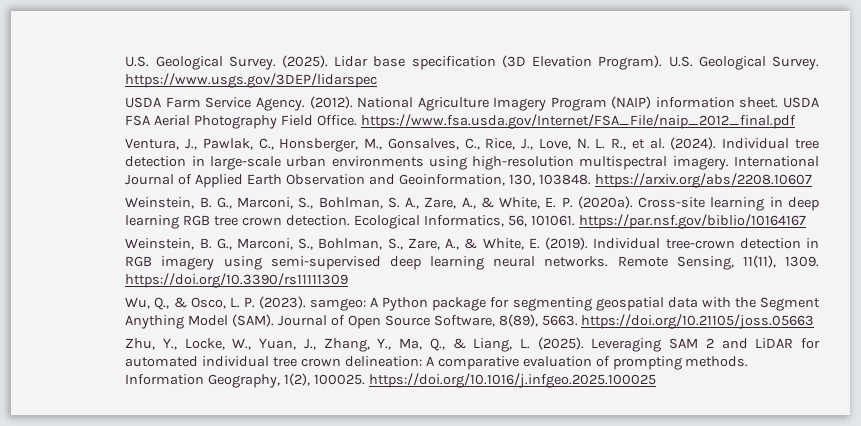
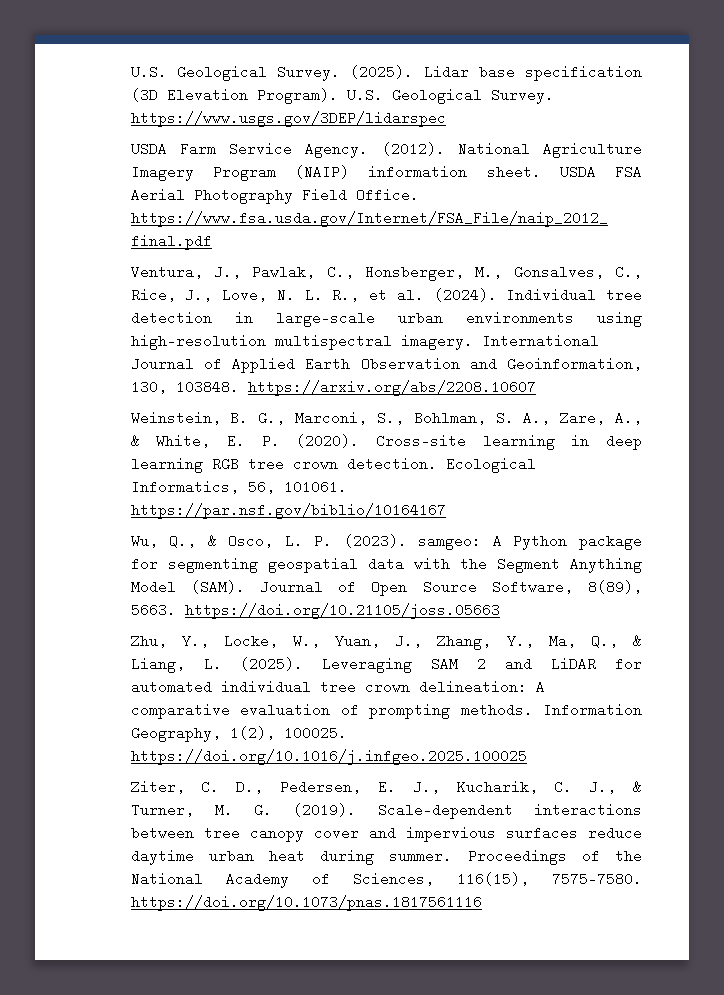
[577,196,633,209] (2020a). -> [296,434,360,448] (2020).
[125,237,820,250] [125,255,819,270] [125,273,349,288] // Weinstein, B. G., Marconi, S., Bohlman, S., Zare, A., & White, E. (2019). Individual tree-crown detection in RGB imagery using semi-supervised deep learning neural networks. Remote Sensing, 11(11), 1309. https://doi.org/10.3390/rs11111309 -> (446, 511) none
(656, 380) none -> [130,780,643,794] [130,803,642,819] [130,826,642,842] [130,849,642,865] [130,872,642,888] [130,895,482,911] // Ziter, C. D., Pedersen, E. J., Kucharik, C. J., & Turner, M. G. (2019). Scale-dependent interactions between tree canopy cover and impervious surfaces reduce daytime urban heat during summer. Proceedings of the National Academy of Sciences, 116(15), 7575-7580. https://doi.org/10.1073/pnas.1817561116

